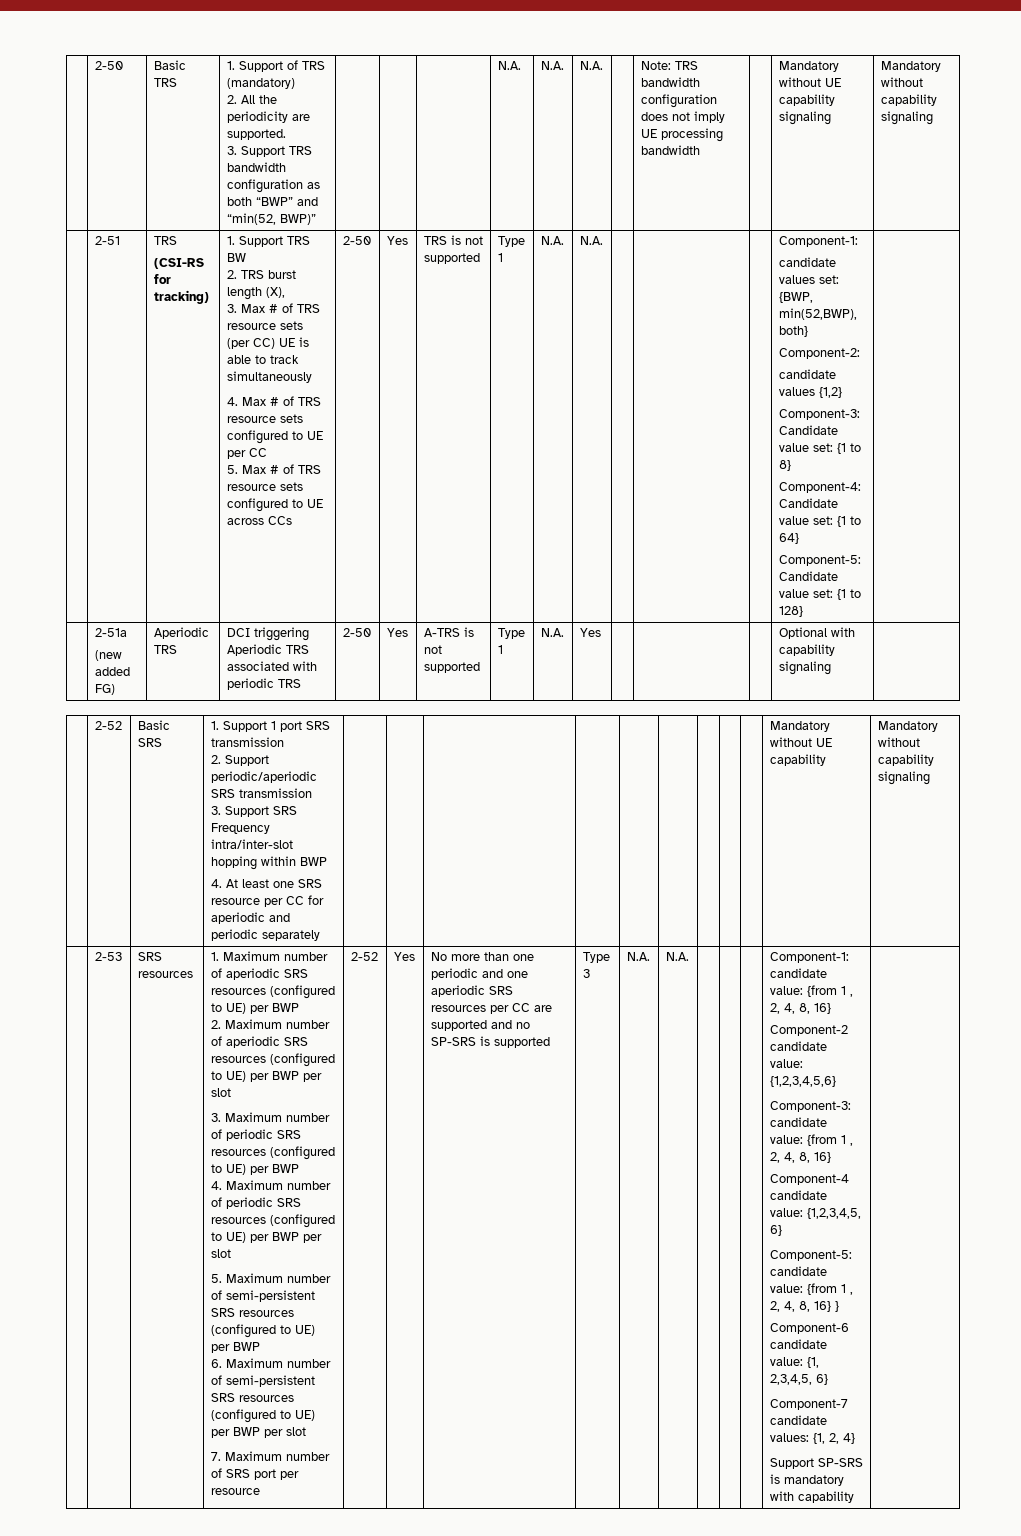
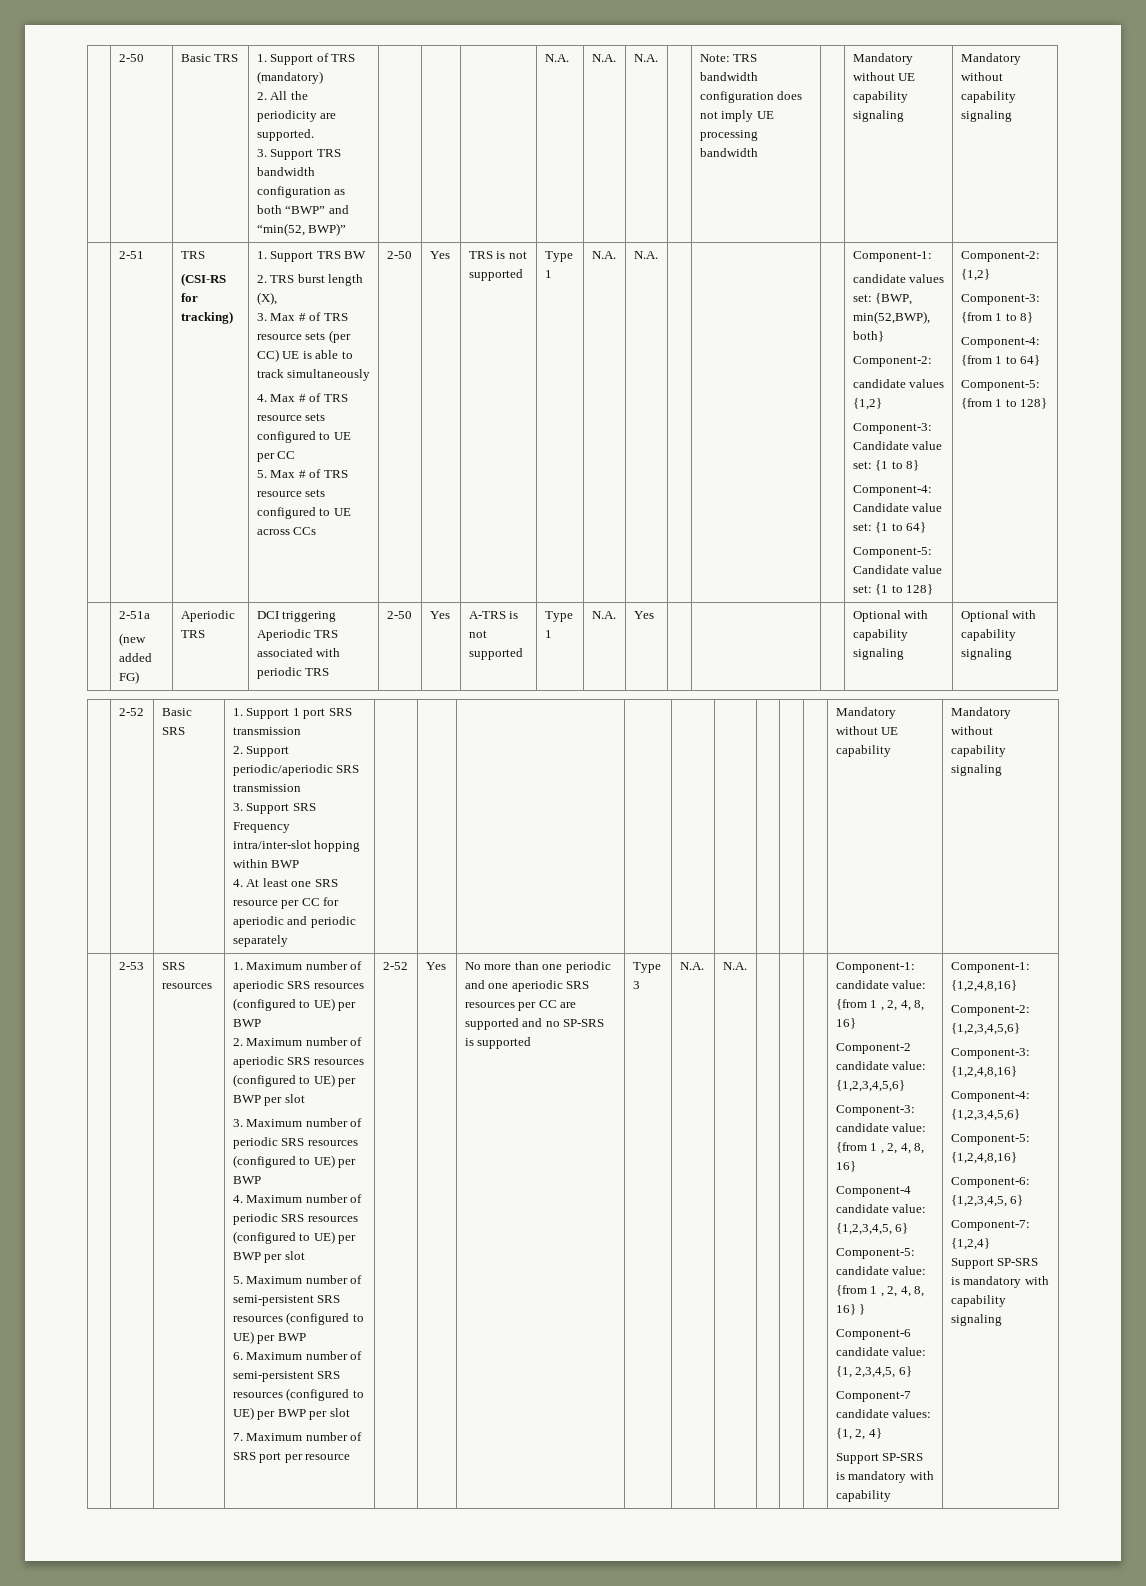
(803, 611) none -> [960,251,1040,262] [960,269,990,281] [960,294,1040,305] [960,312,1034,323] [960,337,1040,348] [960,355,1041,366] [960,380,1040,391] [960,398,1048,409] Component-2: {1,2} // Component-3: {from 1 to 8} // Component-4: {from 1 to 64} // Component-5: {from 1 to 128}
(831, 668) none -> [960,610,1037,622] [960,629,1016,641] [960,648,1012,660] Optional with capability signaling
(854, 1497) none -> [950,962,1030,973] [950,980,1017,992] [950,1005,1030,1016] [950,1023,1020,1035] [950,1048,1030,1059] [950,1066,1017,1078] [950,1091,1030,1102] [950,1109,1020,1121] [950,1134,1030,1145] [950,1152,1017,1164] [950,1177,1030,1188] [950,1195,1024,1207] [950,1220,1030,1231] [950,1238,990,1250] [950,1258,1039,1269] [950,1276,1049,1288] [950,1295,1006,1307] [950,1314,1002,1326] Component-1: {1,2,4,8,16} // Component-2: {1,2,3,4,5,6} // Component-3: {1,2,4,8,16} // Component-4: {1,2,3,4,5,6} // Component-5: {1,2,4,8,16} // Component-6: {1,2,3,4,5, 6} // Component-7: {1,2,4} // Support SP-SRS is mandatory with capability signaling

